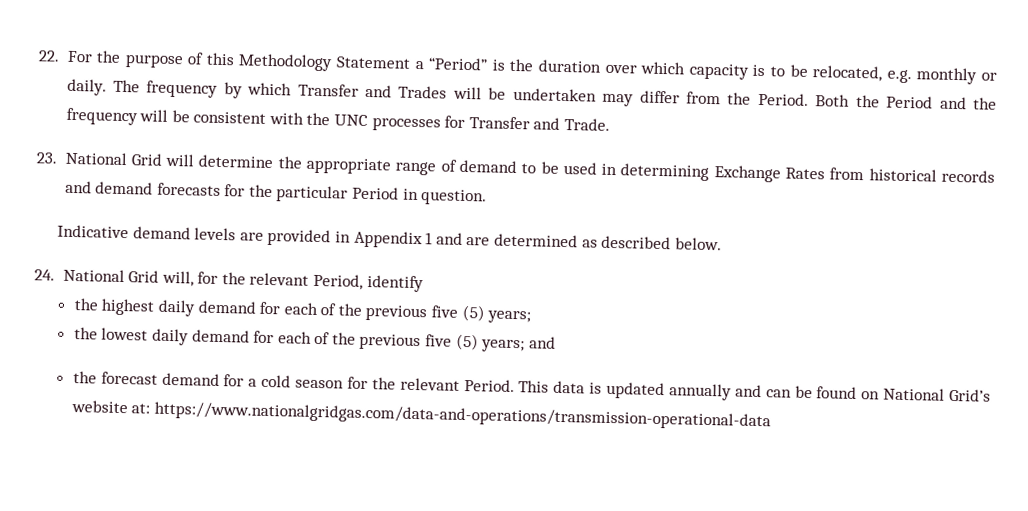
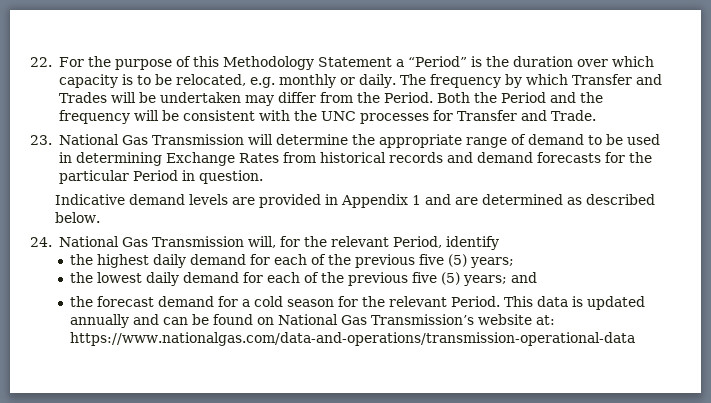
[130,153,163,166] Grid -> [121,134,244,145] Gas Transmission
[128,270,160,283] Grid -> [121,236,244,247] Gas Transmission
[948,388,991,402] Grid’s -> [340,314,474,325] Gas Transmission’s
[153,401,771,431] https://www.nationalgridgas.com/data-and-operations/transmission-operational-data -> [69,332,635,346] https://www.nationalgas.com/data-and-operations/transmission-operational-data

